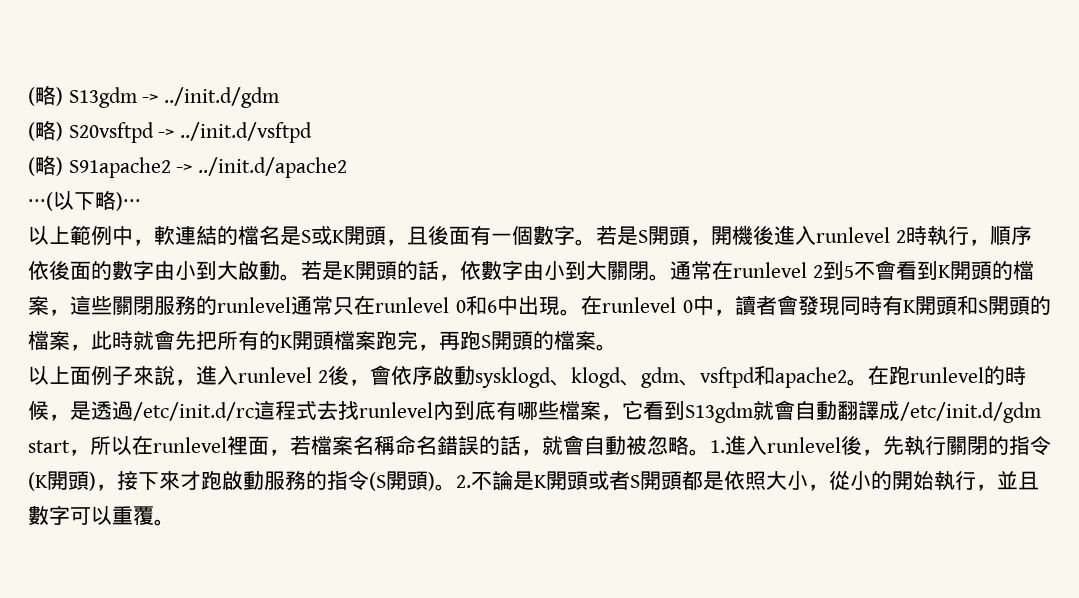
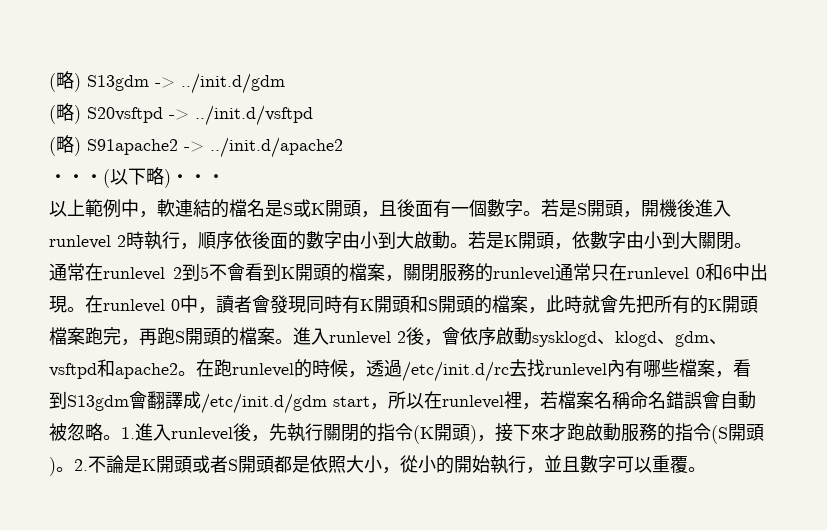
[397,261,439,280] 的話 -> (554, 240) none
[70,295,112,315] 這些 -> (403, 278) none
[28,366,196,386] // 以上面例子來說， -> (293, 341) none
[70,401,91,420] 是 -> (366, 374) none
[254,400,317,420] 這程式 -> (509, 371) none
[454,400,496,420] 到底 -> (625, 368) none
[622,400,643,420] 它 -> (733, 374) none
[753,400,837,420] 就會自動 -> [129,391,147,409] 會
[248,436,269,455] 面 -> (522, 400) none
[479,436,563,456] 的話，就 -> (702, 400) none

